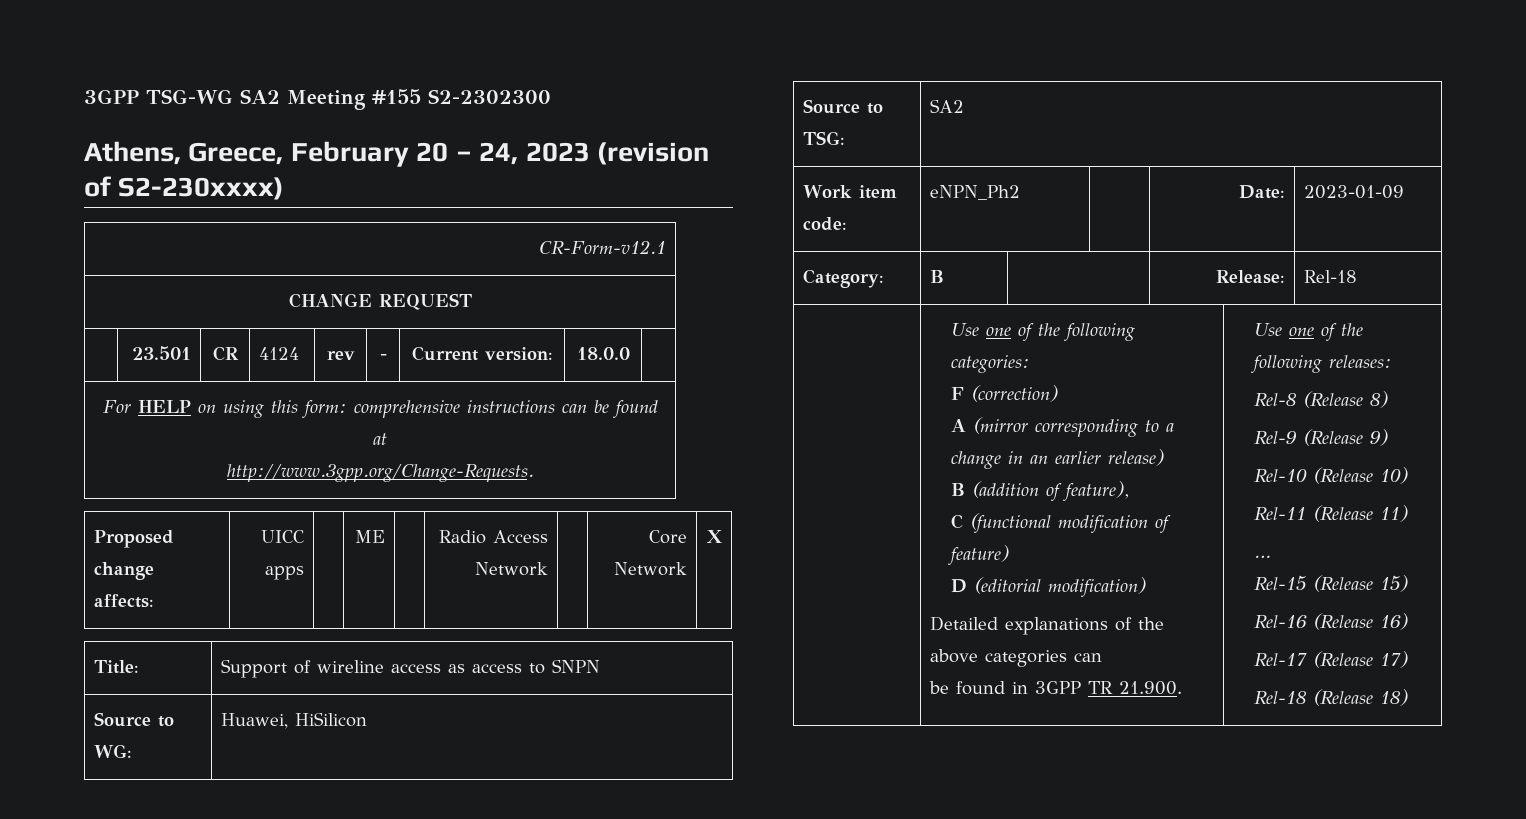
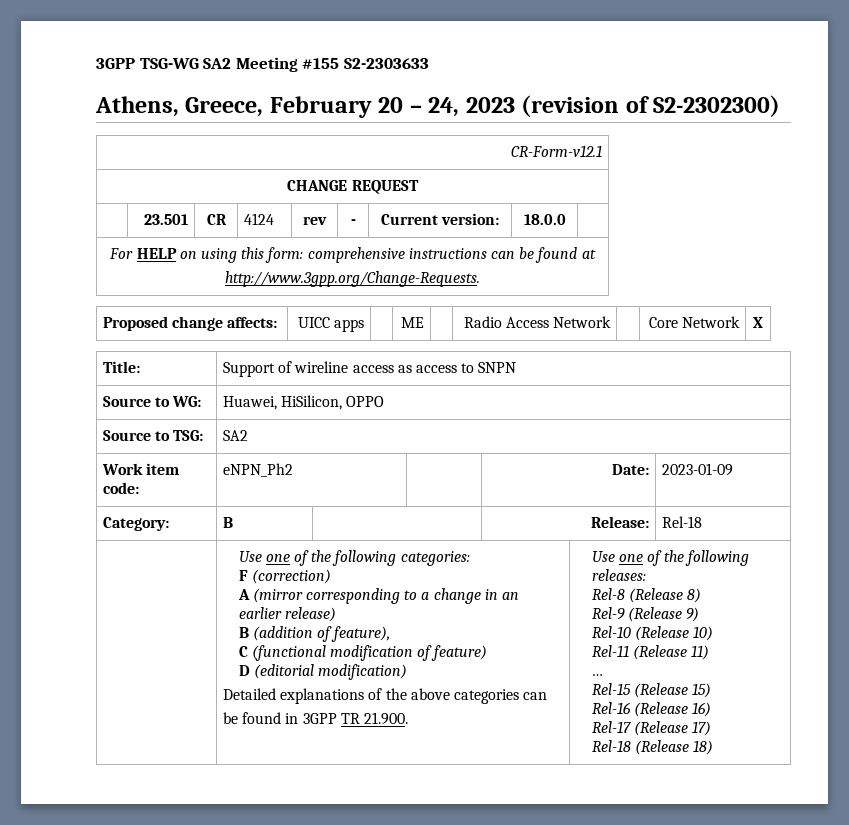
[428,89,551,104] S2-2302300 -> [343,58,429,69] S2-2303633
[118,177,285,200] S2-230xxxx) -> [653,95,781,117] S2-2302300)
[294,712,367,727] HiSilicon -> [281,395,385,410] HiSilicon, OPPO

